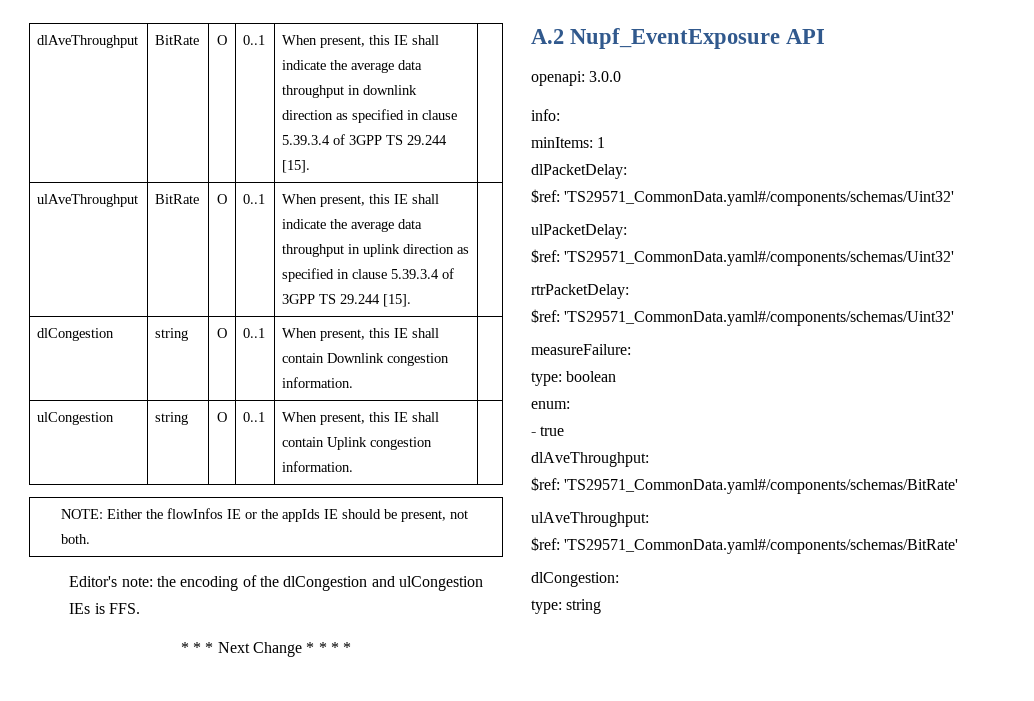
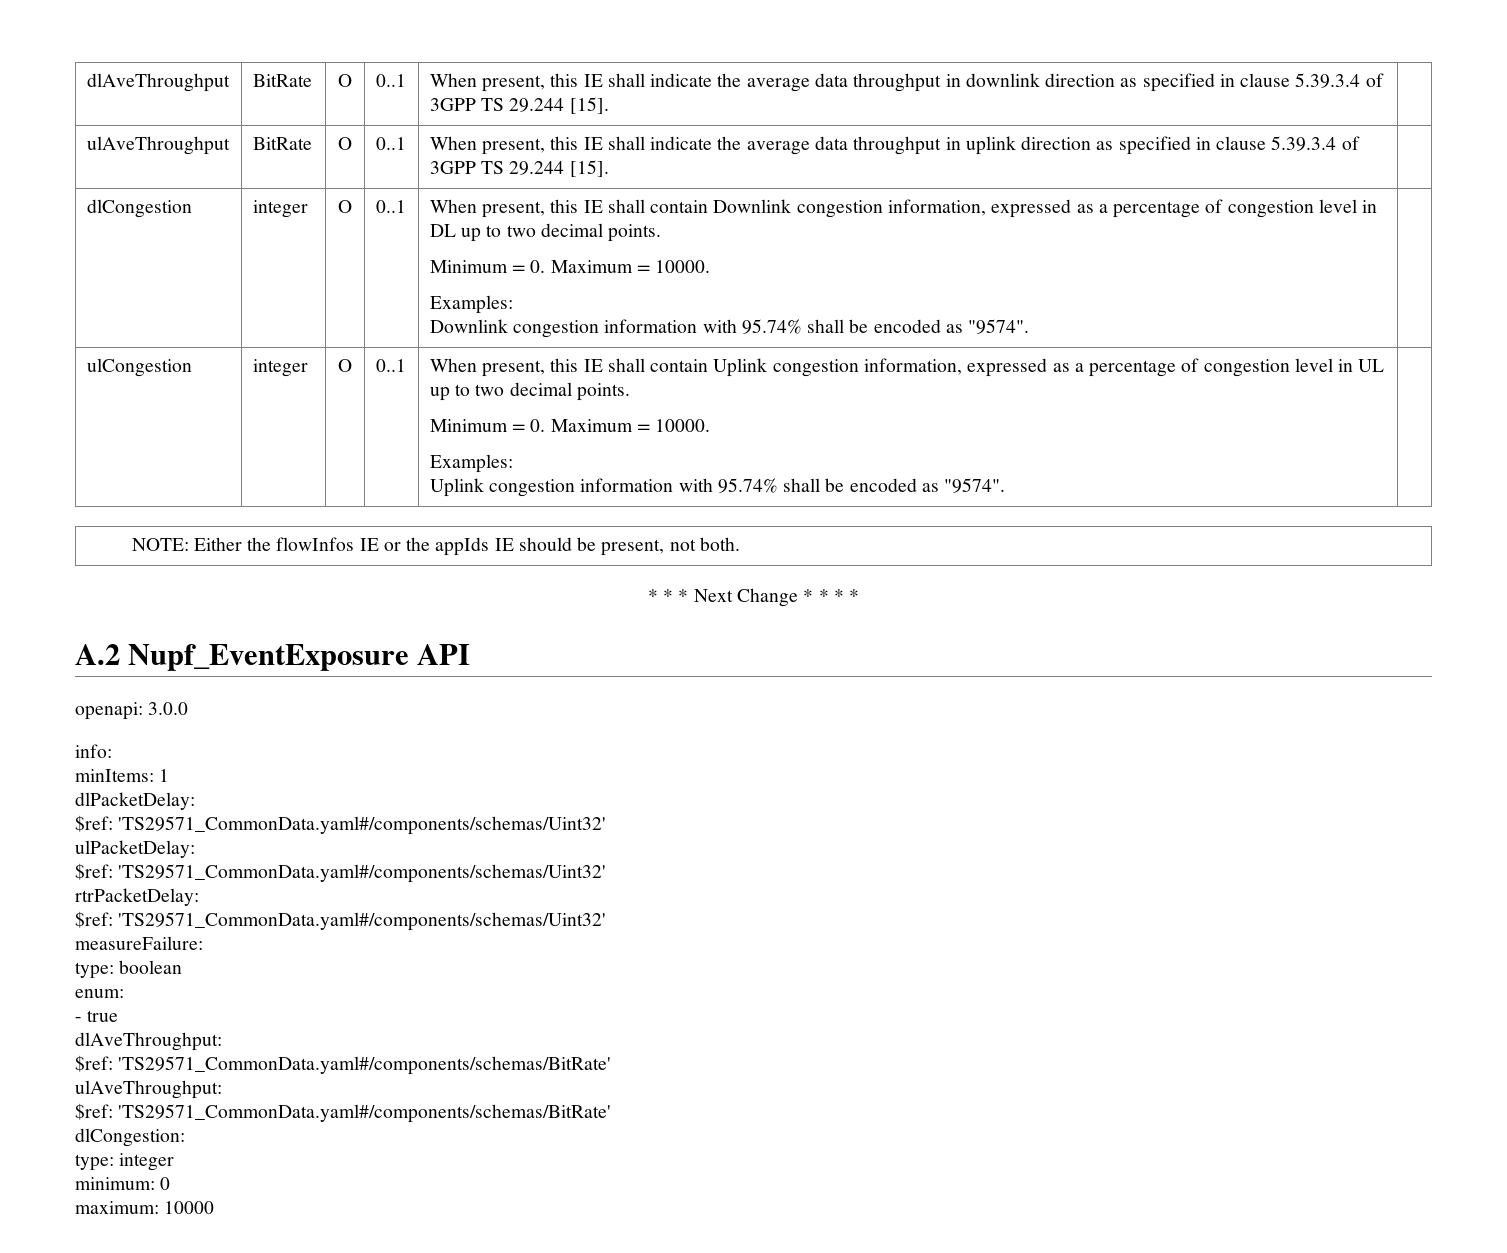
[155,328,189,341] string -> [252,200,308,218] integer
[282,377,354,388] information. -> [887,199,1378,218] [429,223,662,242] [429,260,711,273] [429,295,513,314] [429,319,1030,338] information, expressed as a percentage of congestion level in DL up to two decimal points. // Minimum = 0. Maximum = 10000. // Examples: // Downlink congestion information with 95.74% shall be encoded as "9574".
[155,412,189,425] string -> [252,359,308,377] integer
[282,461,354,472] information. -> [863,358,1385,377] [429,382,630,401] [429,419,711,432] [429,454,513,473] [429,478,1006,497] information, expressed as a percentage of congestion level in UL up to two decimal points. // Minimum = 0. Maximum = 10000. // Examples: // Uplink congestion information with 95.74% shall be encoded as "9574".
[69,575,483,591] [69,603,140,614] // Editor's note: the encoding of the dlCongestion and ulCongestion IEs is FFS. -> (740, 544) none
[566,599,602,614] string -> [119,1153,175,1171] [75,1177,171,1190] [75,1201,215,1214] integer // minimum: 0 // maximum: 10000

